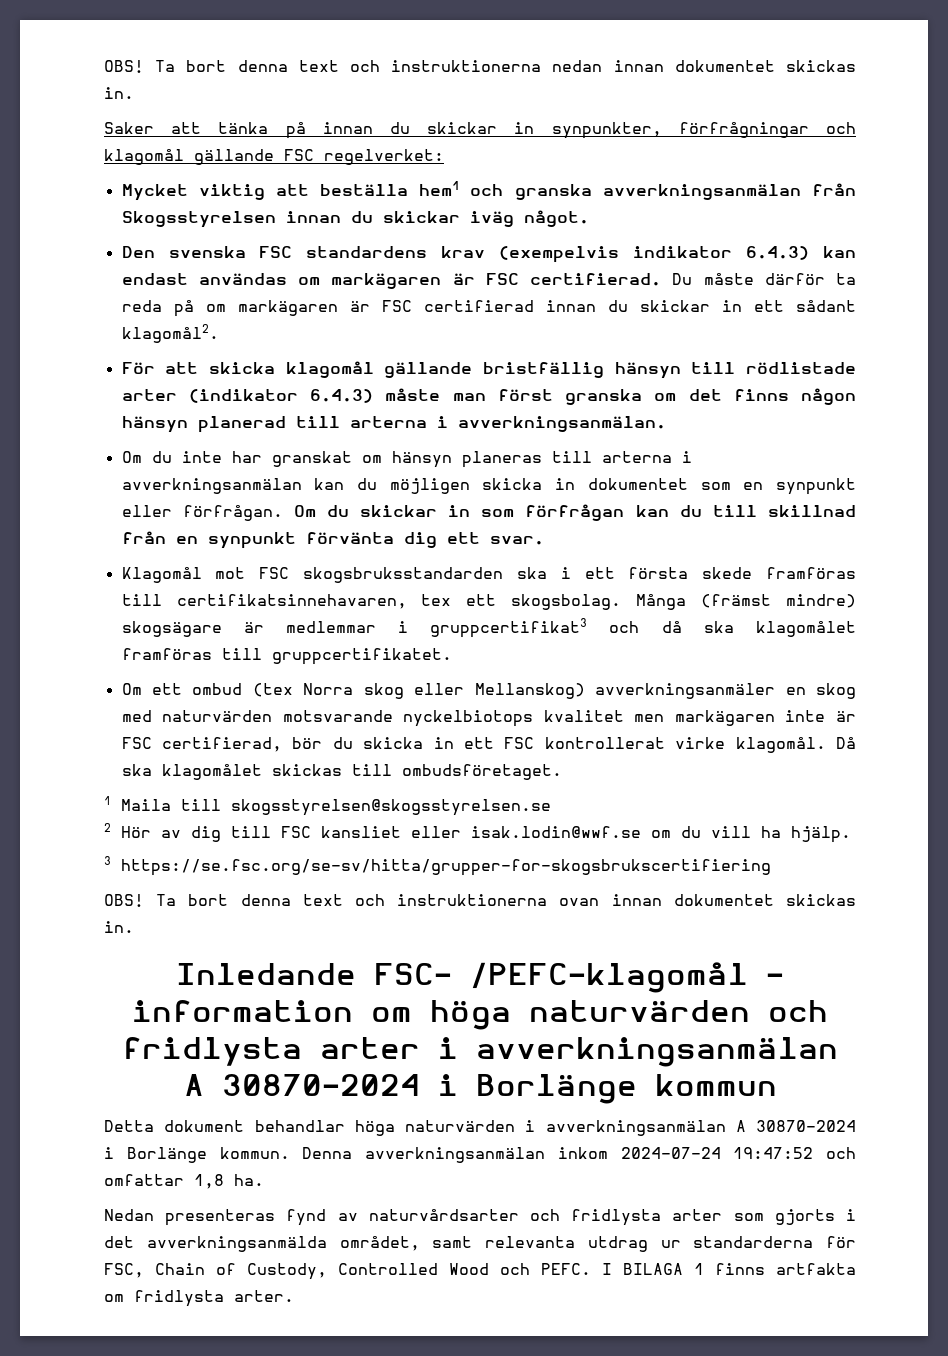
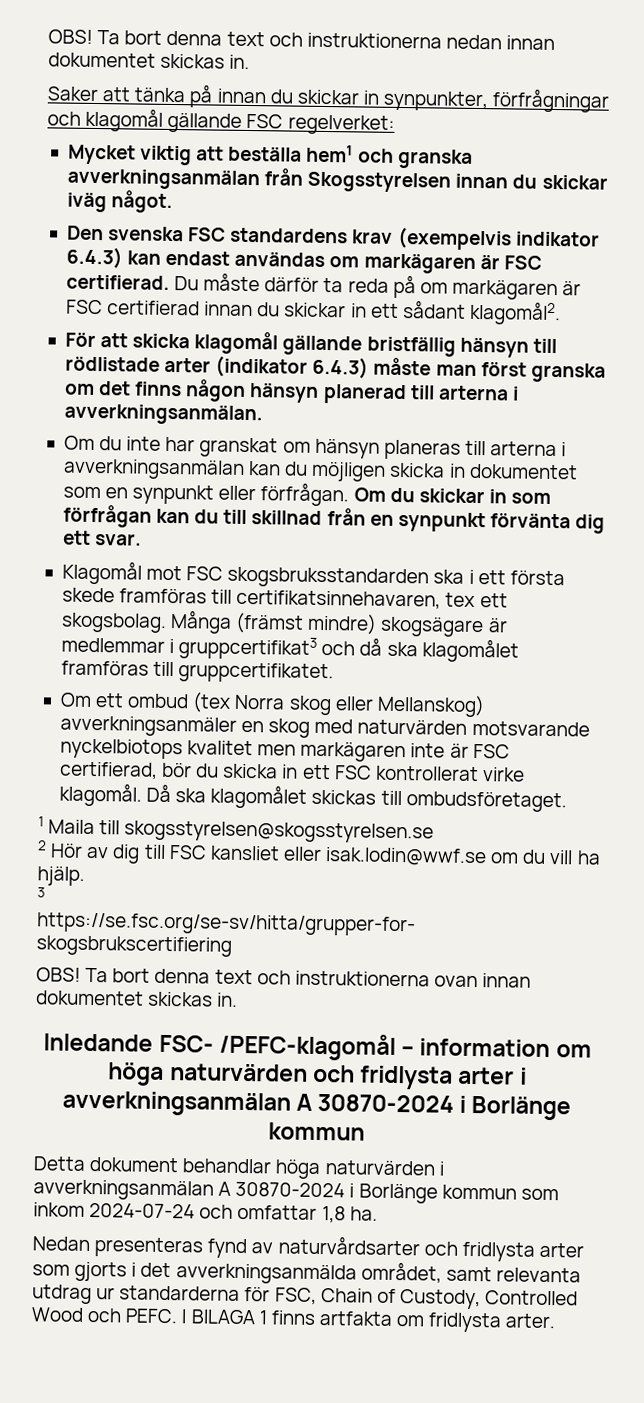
[219,1147,545,1163] kommun. Denna avverkningsanmälan -> [441,1184,559,1201] kommun som
[733,1147,814,1159] 19:47:52 -> (196, 1210) none

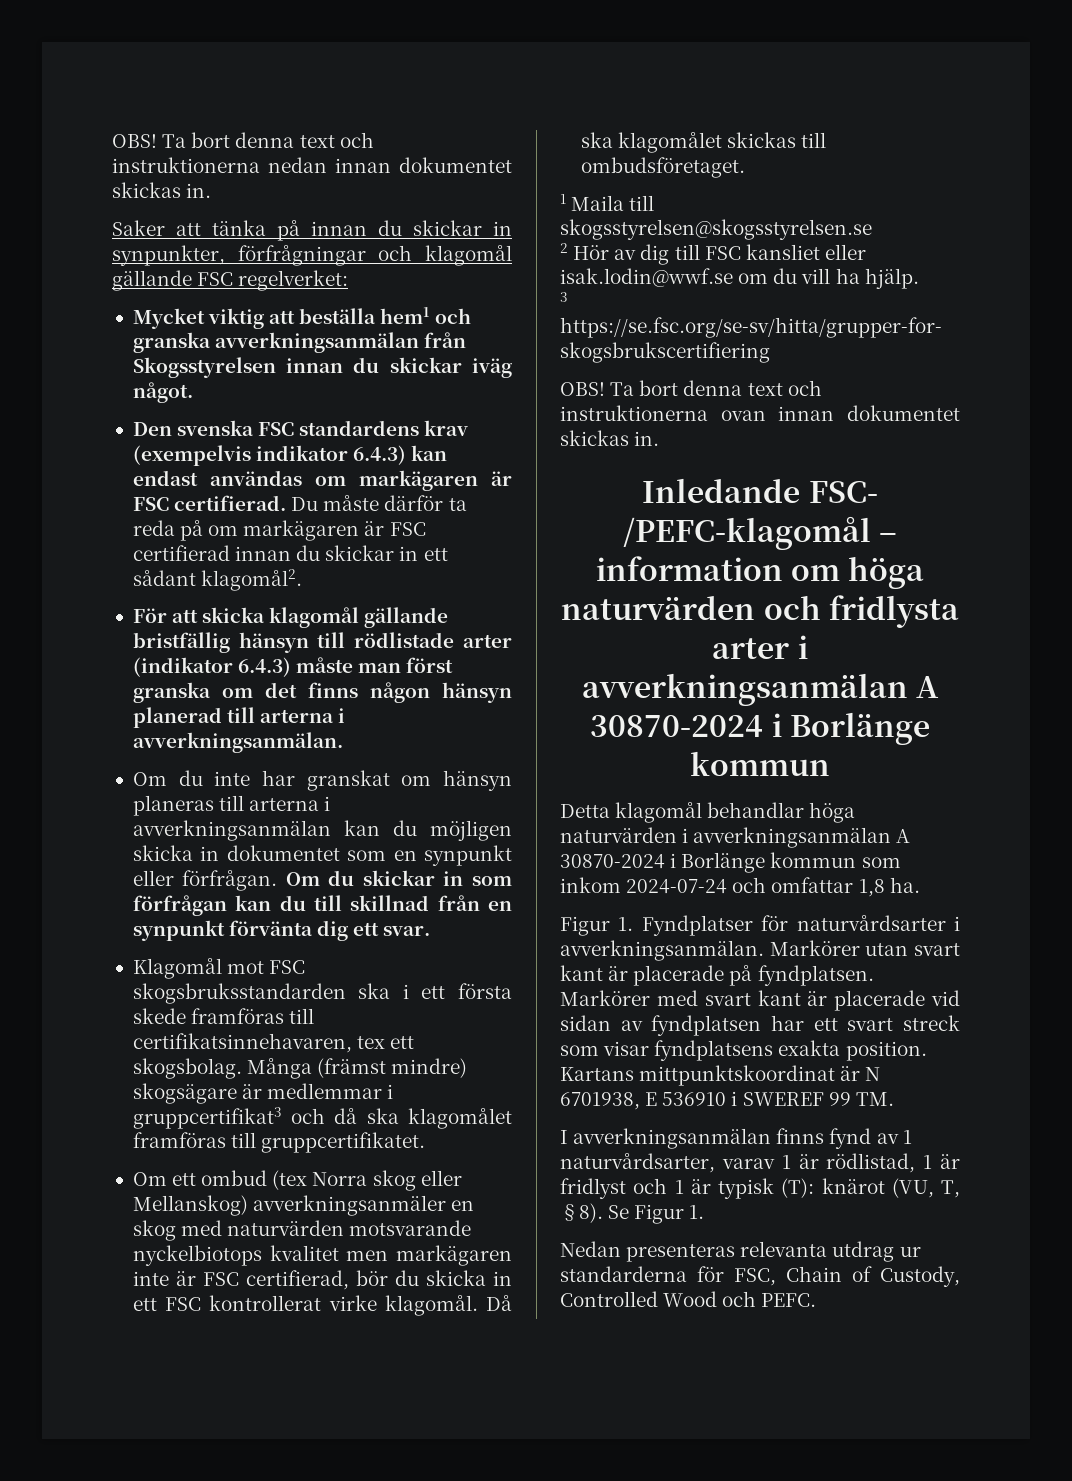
[89,1157,180,1173] dokument -> [615,802,703,823] klagomål
[32,1235,584,1262] [32,1261,492,1285] Nedan presenteras fynd av naturvårdsarter och fridlysta arter som gjorts i det avverkningsanmälda området, samt -> [560,915,960,936] [560,940,960,961] [560,965,874,986] [560,990,960,1011] [560,1015,960,1036] [560,1040,927,1061] [560,1065,881,1086] [560,1091,894,1110] [560,1128,912,1149] [560,1153,960,1173] [560,1178,960,1199] [560,1203,705,1224] [560,1241,736,1262] Figur 1. Fyndplatser för naturvårdsarter i avverkningsanmälan. Markörer utan svart kant är placerade på fyndplatsen. Markörer med svart kant är placerade vid sidan av fyndplatsen har ett svart streck som visar fyndplatsens exakta position. Kartans mittpunktskoordinat är N 6701938, E 536910 i SWEREF 99 TM. // I avverkningsanmälan finns fynd av 1 naturvårdsarter, varav 1 är rödlistad, 1 är fridlyst och 1 är typisk (T): knärot (VU, T, §8). Se Figur 1. // Nedan presenteras
[181,1309,557,1333] I BILAGA 1 finns artfakta om fridlysta arter. -> (817, 1300) none

